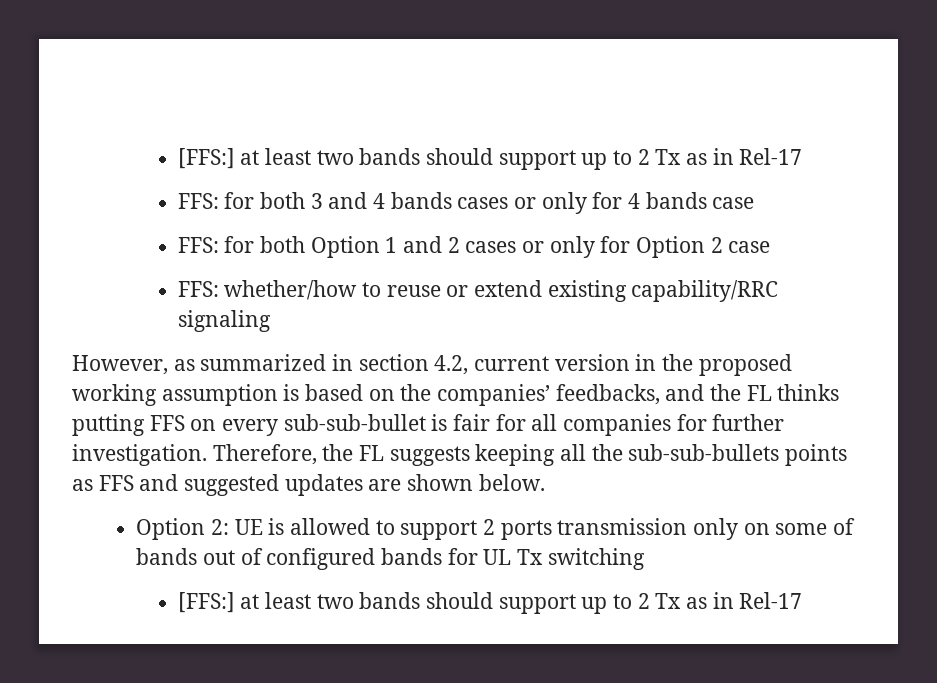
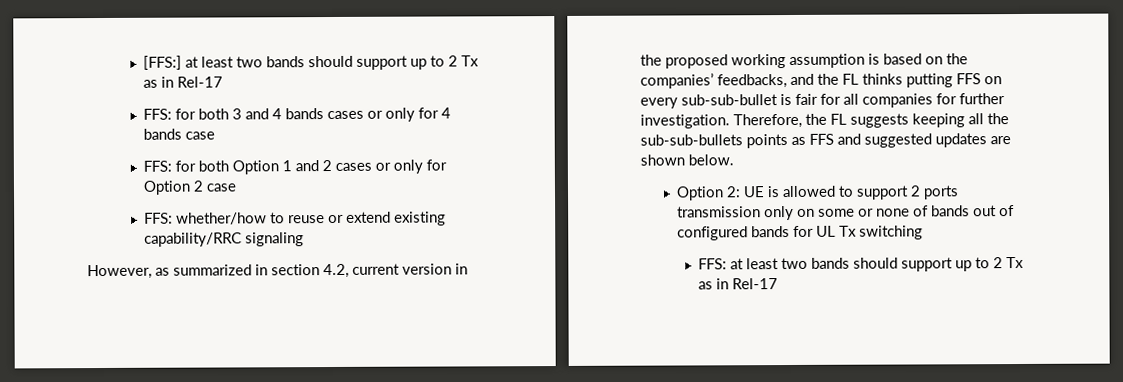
(828, 529) none -> [858,208,911,217] or none
[177,592,235,613] [FFS:] -> [697,258,727,270] FFS:

